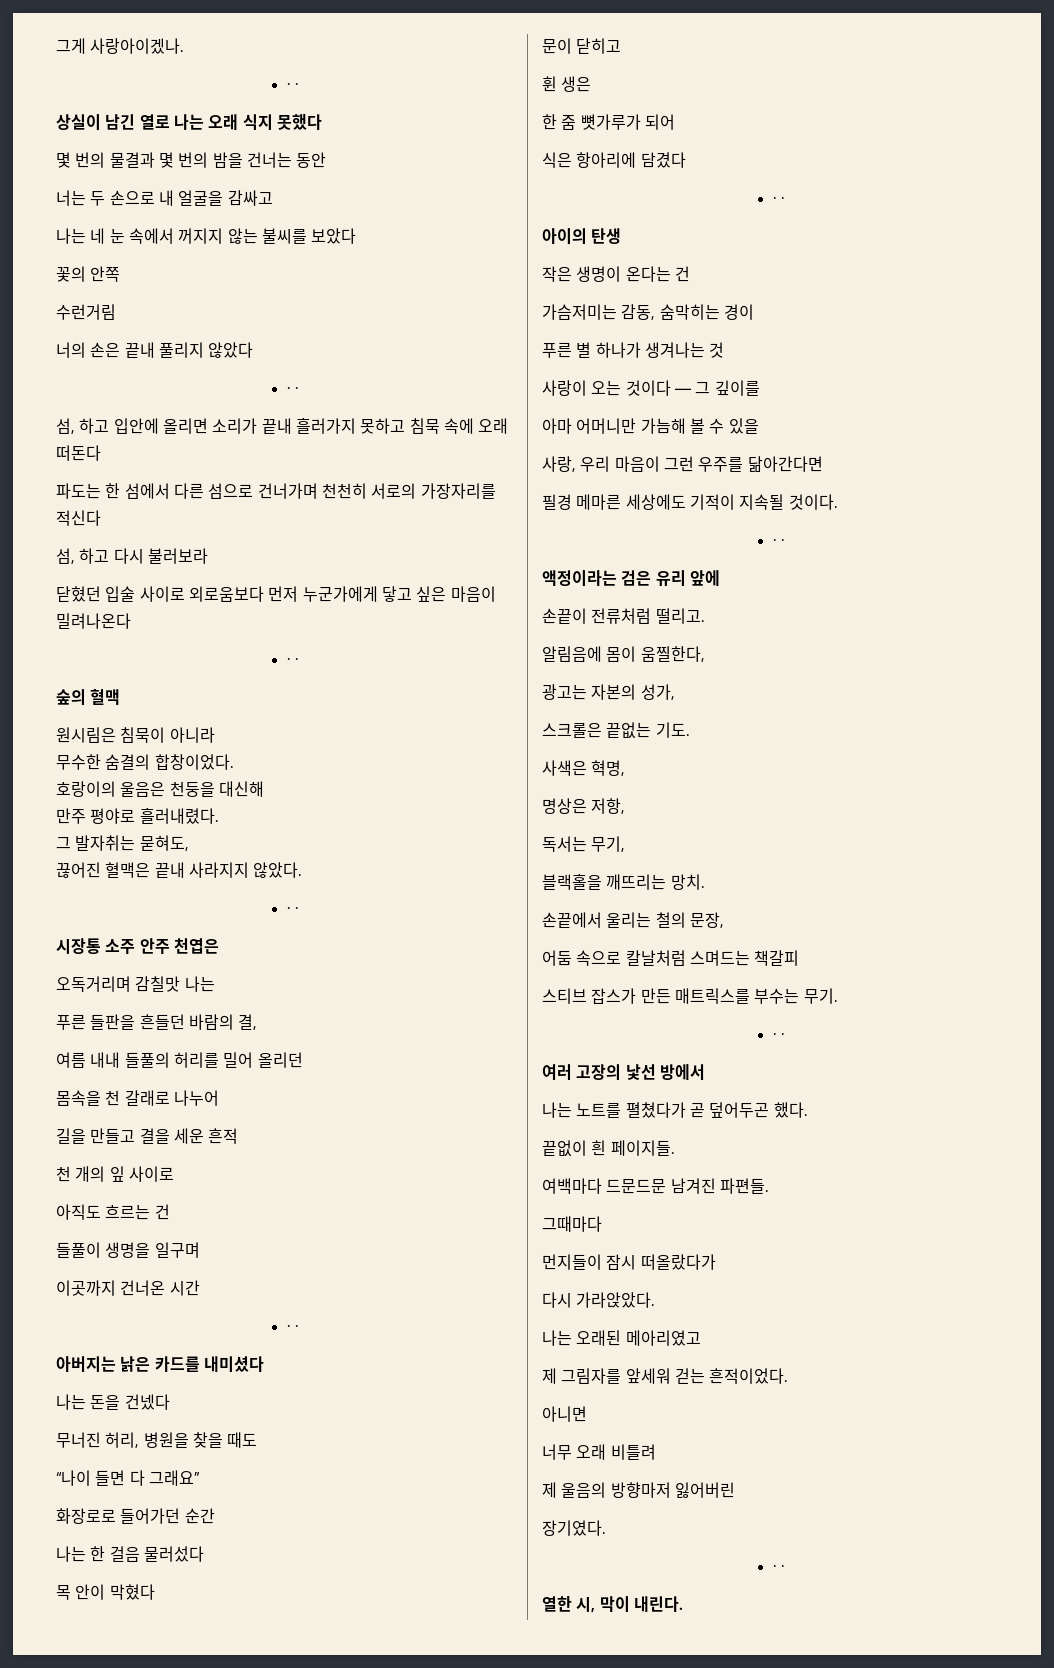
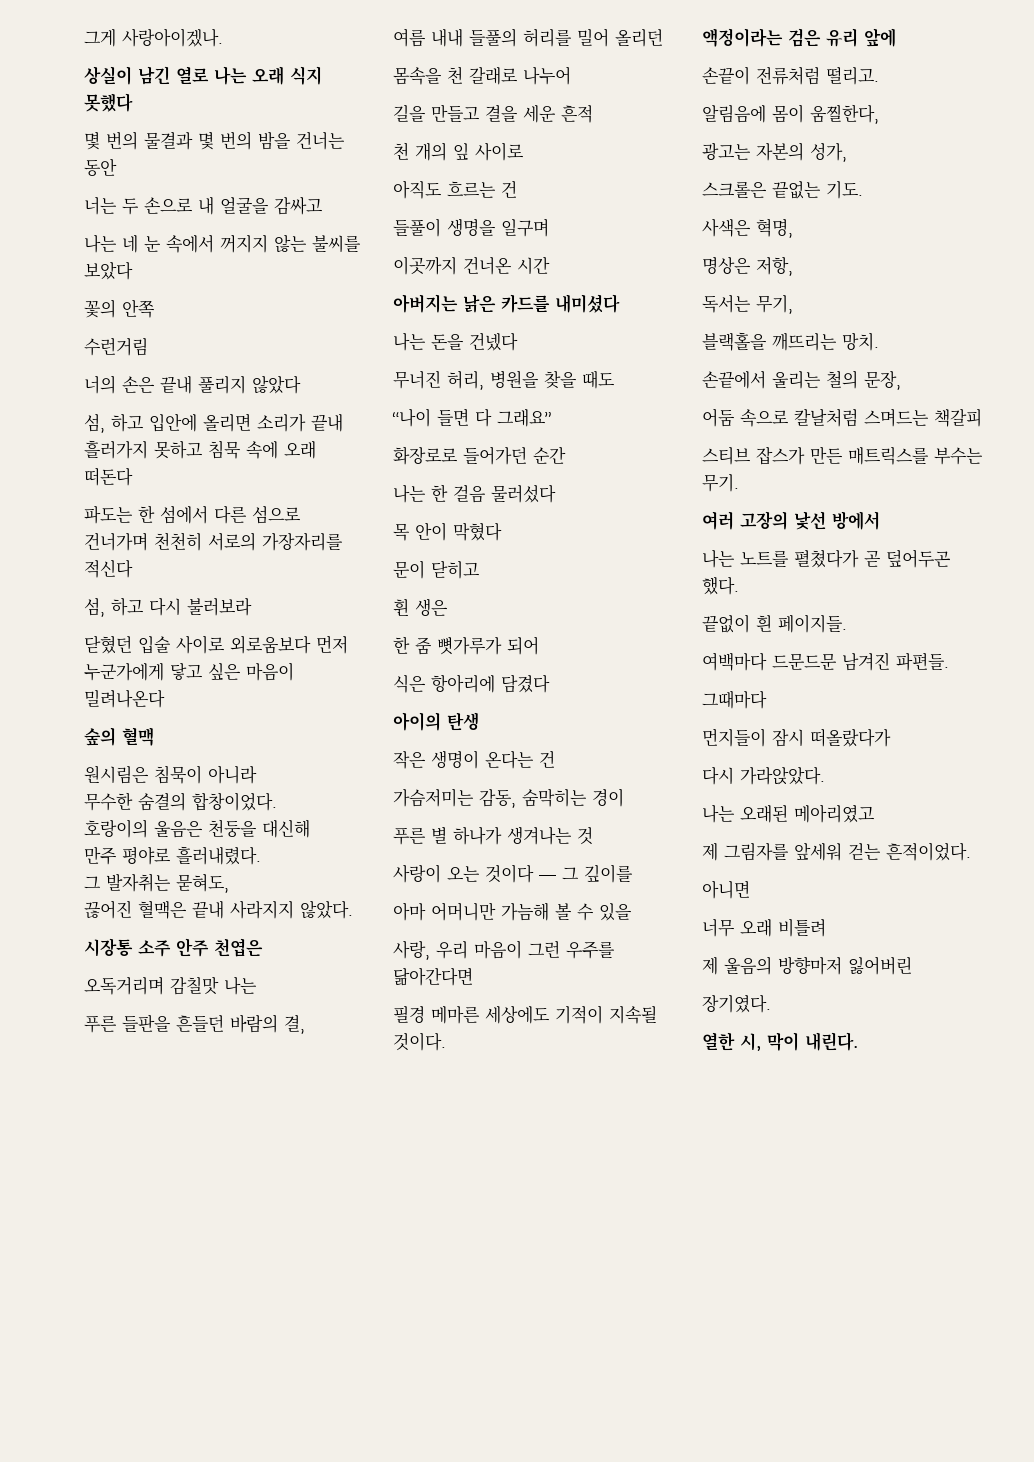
[286,83,299,90] // · · -> (223, 37) none
[286,387,299,394] // · · -> (301, 384) none
[286,658,299,665] // · · -> (165, 698) none
[286,907,299,914] // · · -> (353, 909) none
[286,1325,299,1332] // · · -> (550, 265) none
[772,197,785,204] // · · -> (550, 683) none
[772,539,785,546] // · · -> (446, 1041) none
[772,1033,785,1040] // · · -> (739, 483) none
[772,1565,785,1572] // · · -> (771, 1004) none

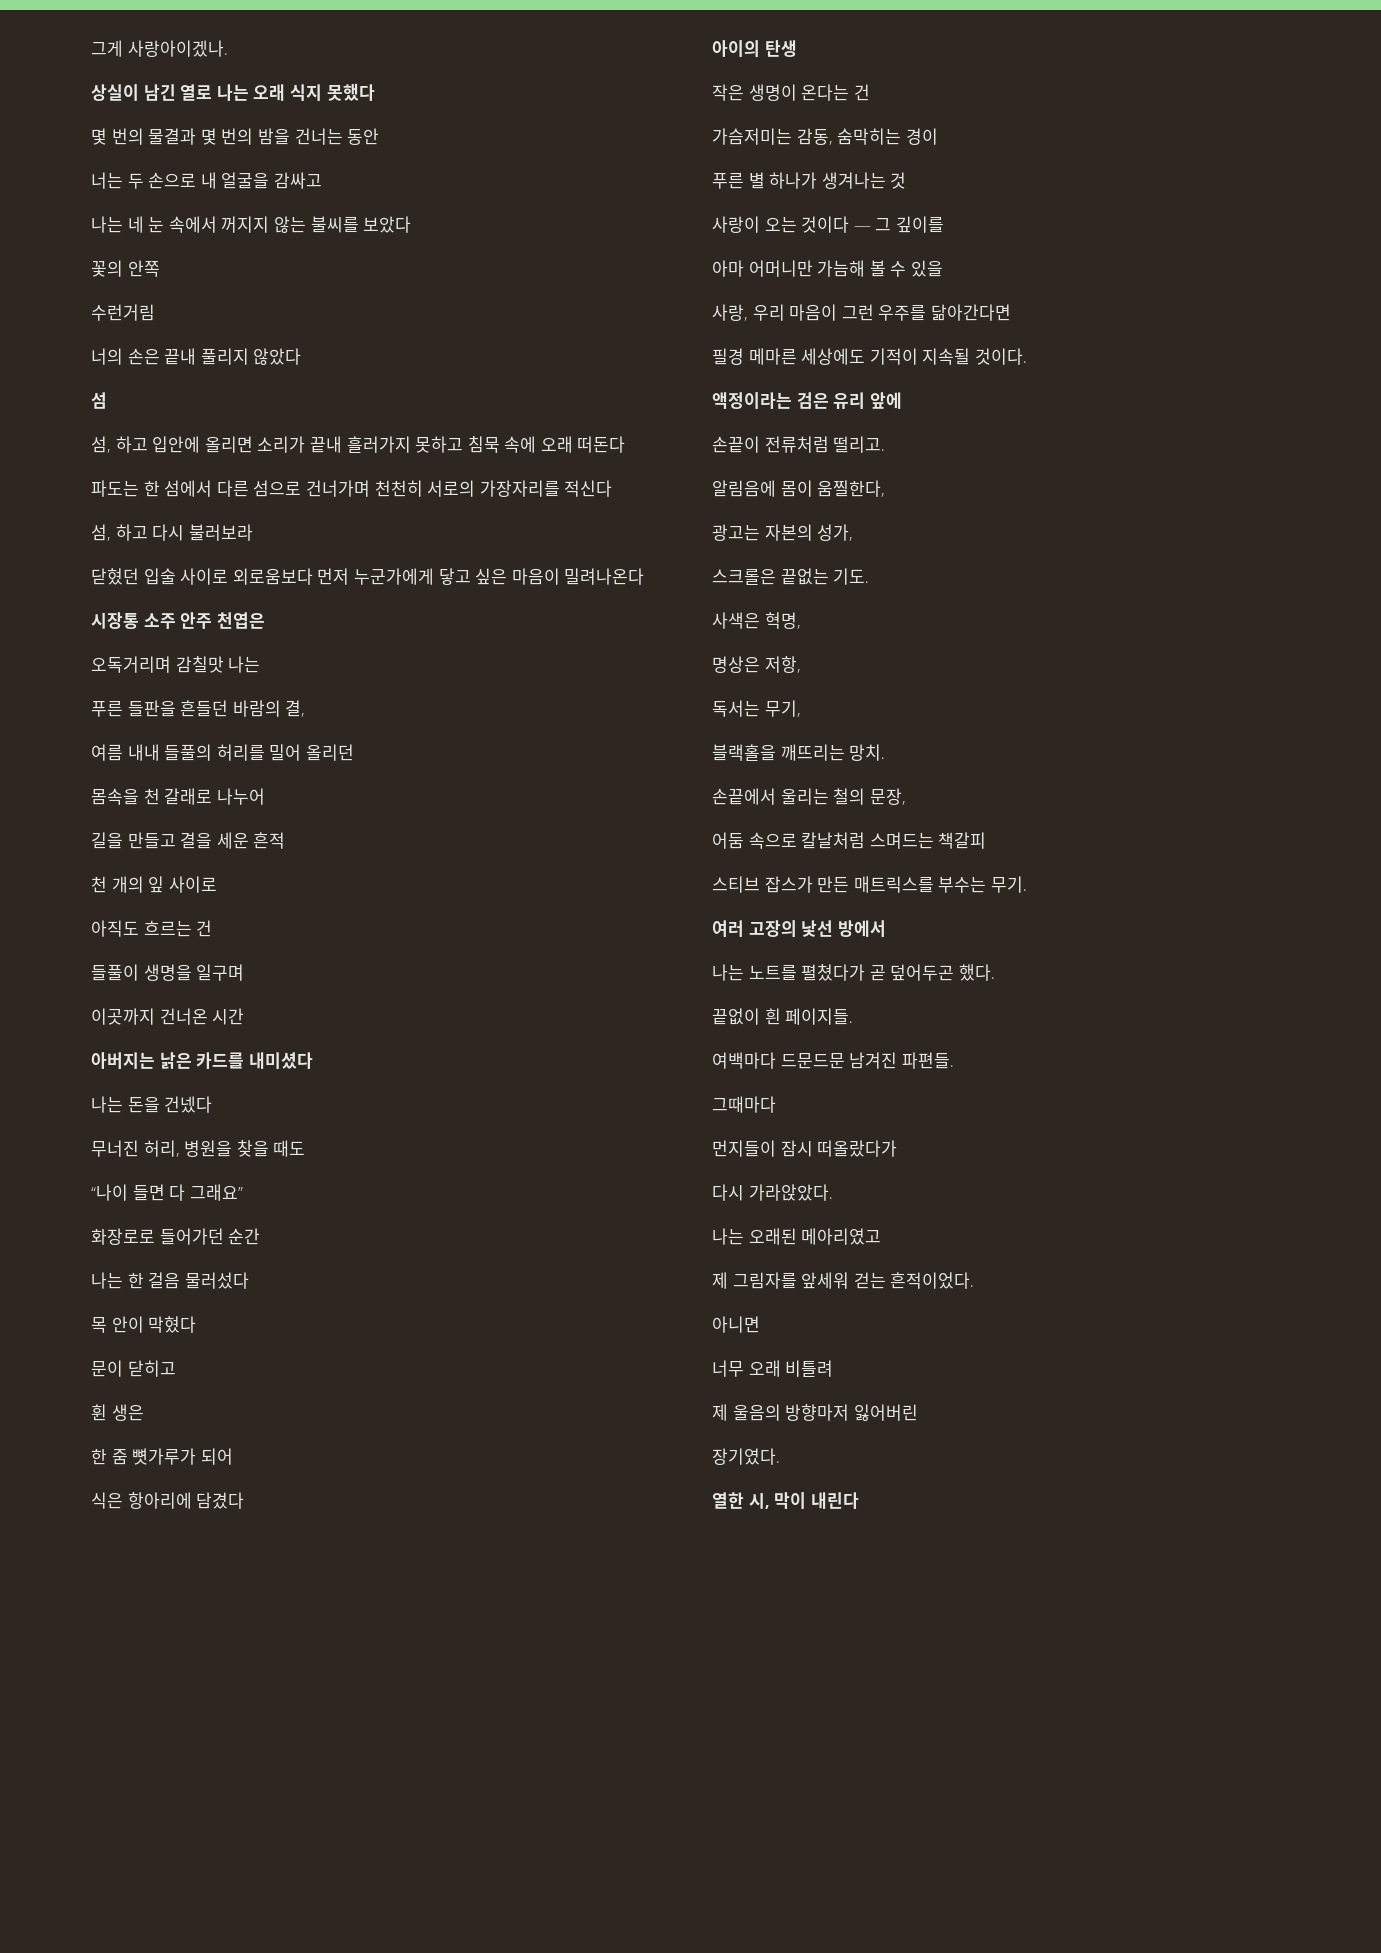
(301, 384) none -> [91,392,107,409] // 섬
[84,727,154,746] [84,765,257,784] [84,792,277,811] [84,819,310,838] [84,846,261,865] [84,873,229,893] [84,900,353,919] // 숲의 혈맥 // 원시림은 침묵이 아니라 // 무수한 숨결의 합창이었다. // 호랑이의 울음은 천둥을 대신해 // 만주 평야로 흘러내렸다. // 그 발자취는 묻혀도, // 끊어진 혈맥은 끝내 사라지지 않았다. -> (645, 576) none
[805,1032,858,1051] 내린다. -> [810,1492,859,1509] 내린다

